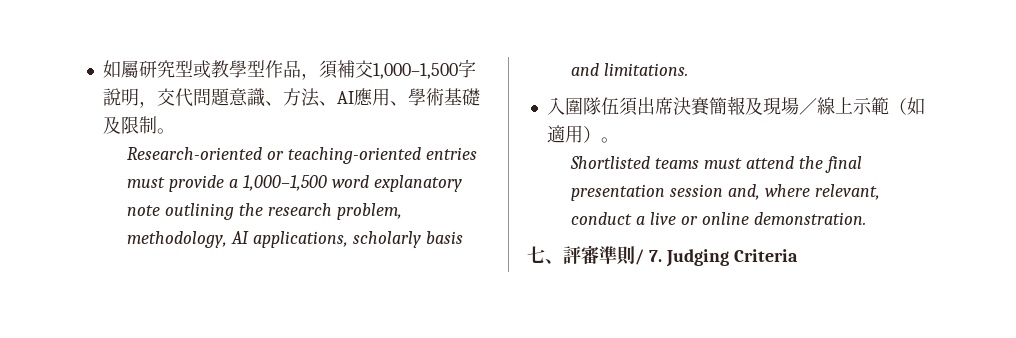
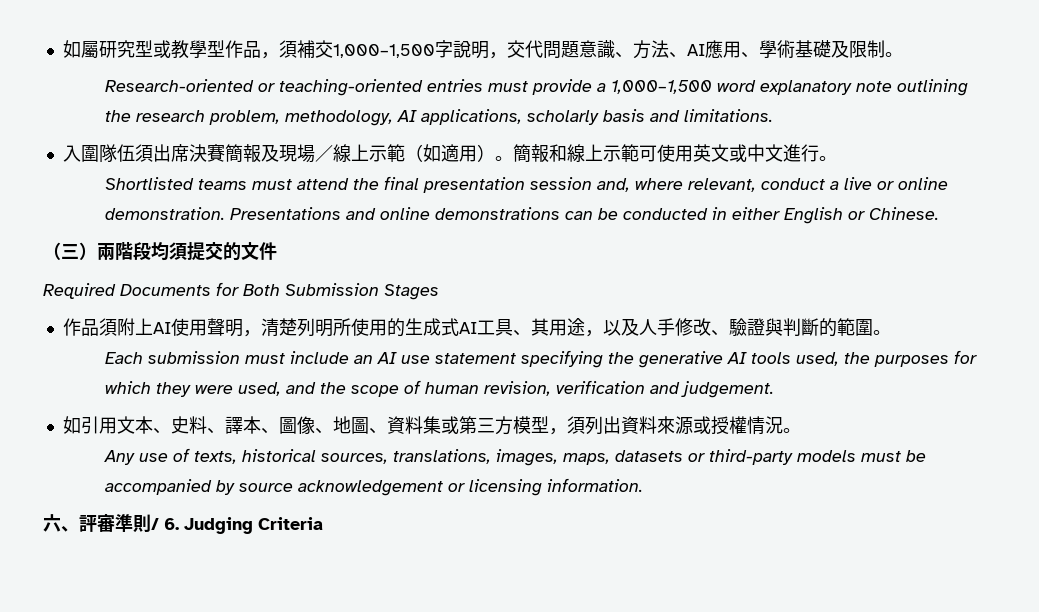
(619, 140) none -> [512,144,837,163] 簡報和線上示範可使用英文或中文進行。
[527,246,545,263] // 七 -> [230,207,940,224] [43,241,277,261] [43,282,439,300] [62,318,891,337] [105,350,978,368] [105,380,775,398] [62,416,801,435] [104,448,927,466] [105,478,644,496] [43,514,61,532] Presentations and online demonstrations can be conducted in either English or Chinese. // （三）兩階段均須提交的文件 // Required Documents for Both Submission Stages // 作品須附上AI使用聲明，清楚列明所使用的生成式AI工具、其用途，以及人手修改、驗證與判斷的範圍。 // Each submission must include an AI use statement specifying the generative AI tools used, the purposes for which they were used, and the scope of human revision, verification and judgement. // 如引用文本、史料、譯本、圖像、地圖、資料集或第三方模型，須列出資料來源或授權情況。 // Any use of texts, historical sources, translations, images, maps, datasets or third-party models must be accompanied by source acknowledgement or licensing information. // 六
[648,250,662,262] 7. -> [164,518,179,530] 6.

